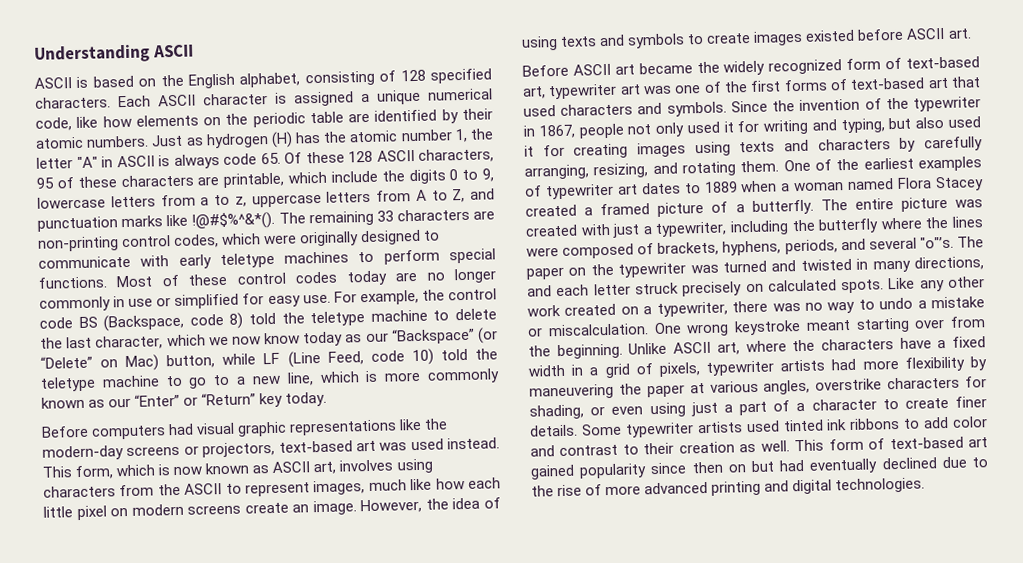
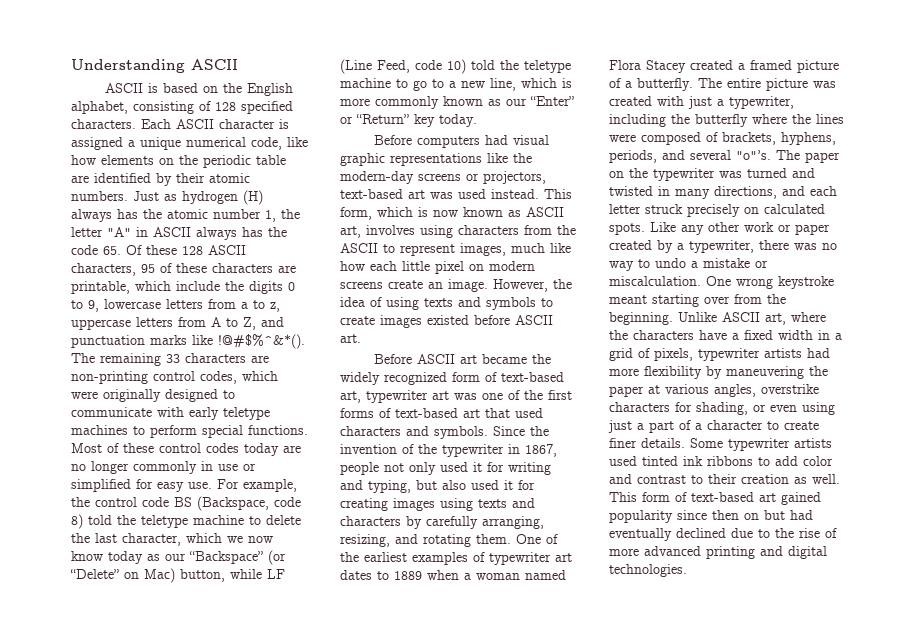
(293, 139) none -> [71,209,112,222] always
[158,154,220,169] is always -> [196,227,287,240] always has the
[564,303,639,316] created on -> [778,224,830,235] [609,240,673,253] or paper created by

